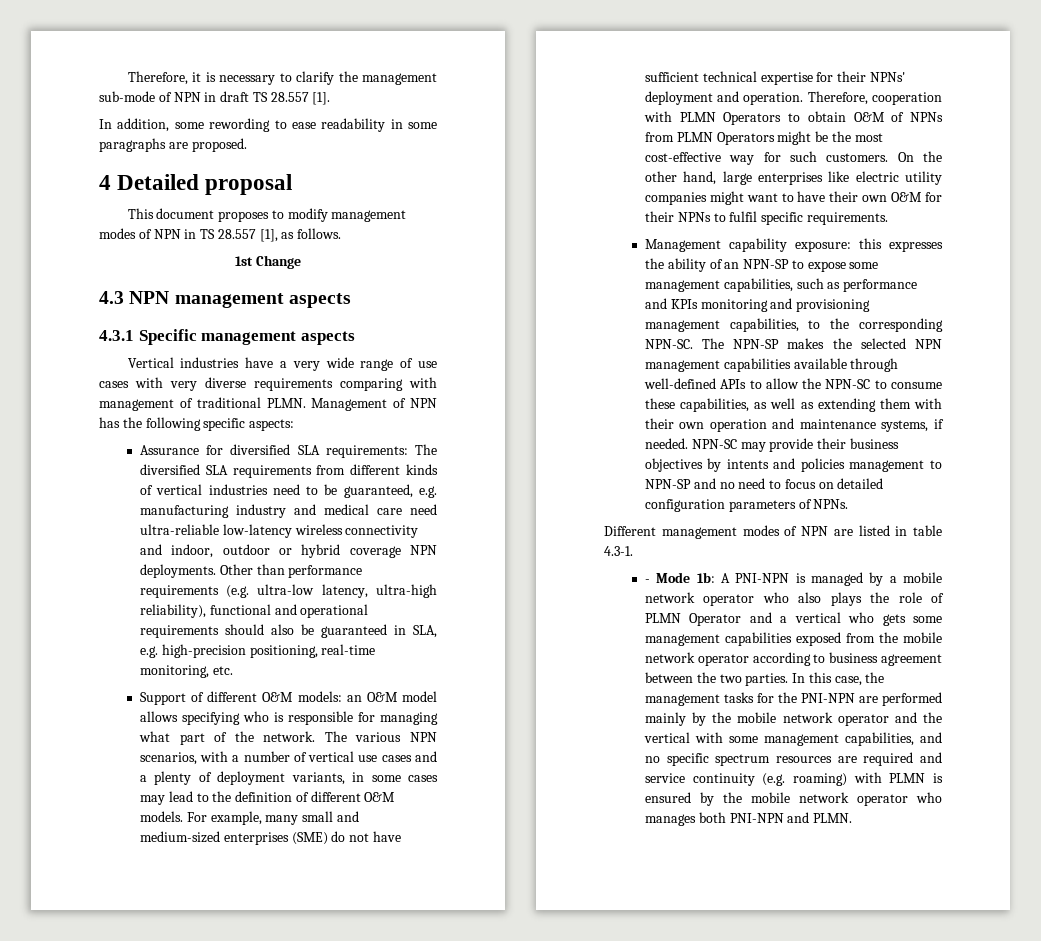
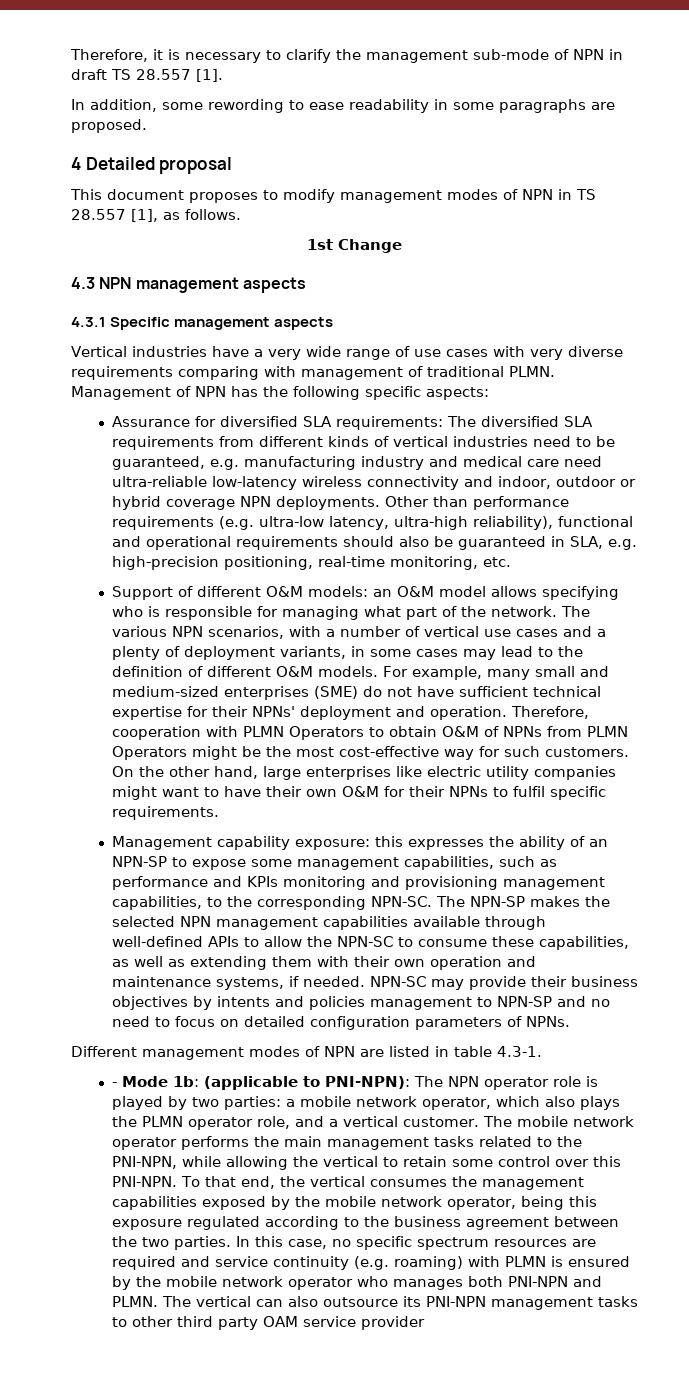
[720,572,884,586] A PNI-NPN is managed by -> [203,1076,598,1090] [111,1096,281,1110] (applicable to PNI-NPN): The NPN operator role is played by two parties:
[703,592,789,606] operator who -> [421,1096,540,1110] operator, which
[898,592,944,603] [644,612,942,626] role of PLMN Operator and a vertical who gets some -> [141,1116,634,1130] [111,1136,582,1150] [111,1156,621,1170] [111,1176,477,1189] PLMN operator role, and a vertical customer. The mobile network operator performs the main management tasks related to the PNI-NPN, while allowing the vertical to retain some control over this PNI-NPN. To that end, the vertical consumes the
[845,632,942,643] [644,652,749,666] from the mobile network operator -> [270,1196,597,1210] [111,1216,260,1230] by the mobile network operator, being this exposure regulated
(826, 658) none -> [363,1216,389,1227] the
[865,672,885,683] [644,692,942,706] [644,712,942,726] [643,732,942,746] the management tasks for the PNI-NPN are performed mainly by the mobile network operator and the vertical with some management capabilities, and -> (327, 1244) none
(853, 818) none -> [161,1296,638,1310] [111,1316,425,1330] The vertical can also outsource its PNI-NPN management tasks to other third party OAM service provider

